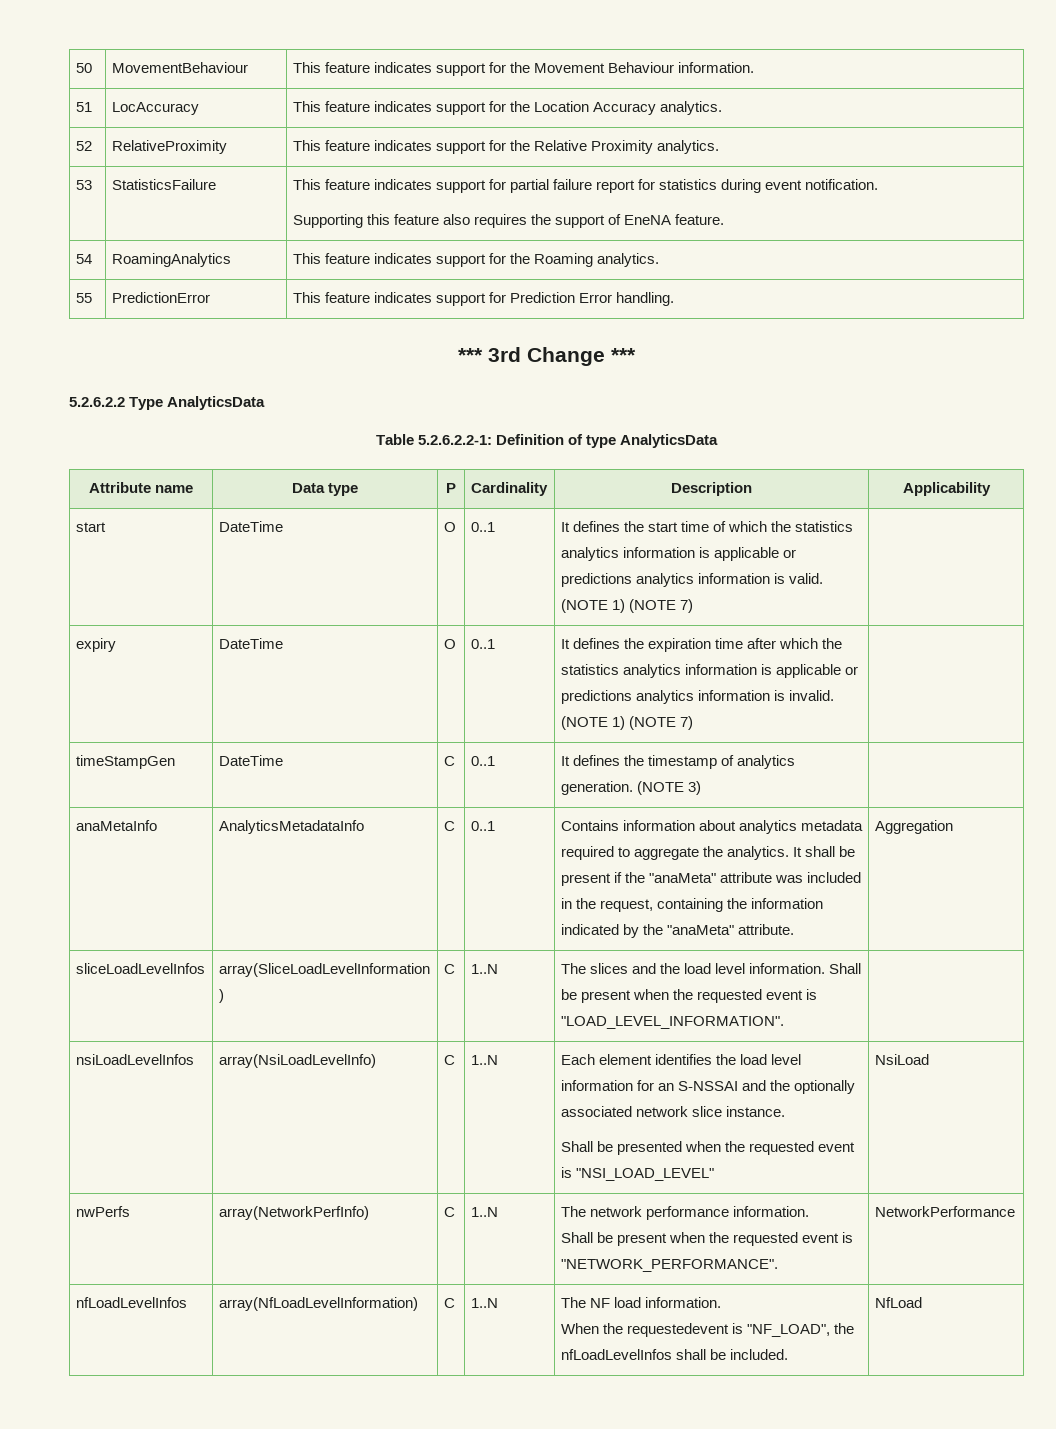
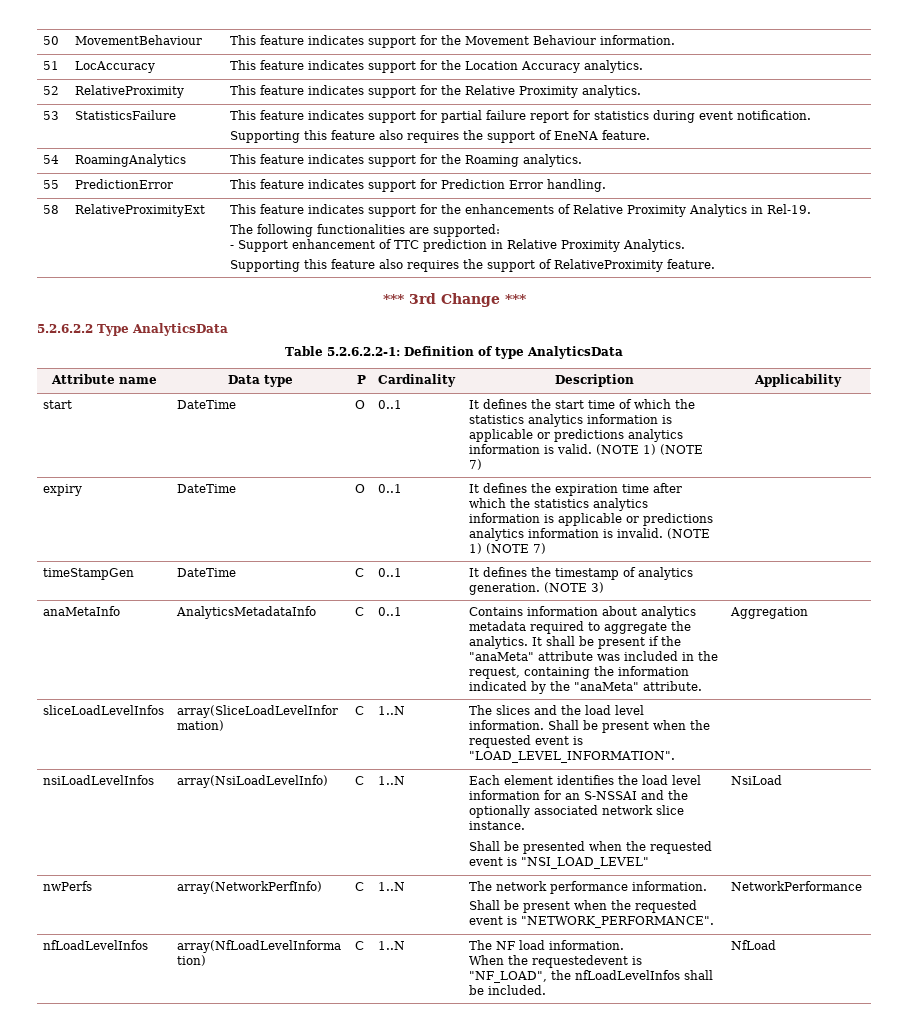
(675, 299) none -> [43,205,60,214] [75,204,206,217] [230,204,812,217] [230,224,501,237] [230,239,686,252] [230,259,716,272] // 58 | RelativeProximityExt | This feature indicates support for the enhancements of Relative Proximity Analytics in Rel-19. // The following functionalities are supported: // - Support enhancement of TTC prediction in Relative Proximity Analytics. // Supporting this feature also requires the support of RelativeProximity feature.

